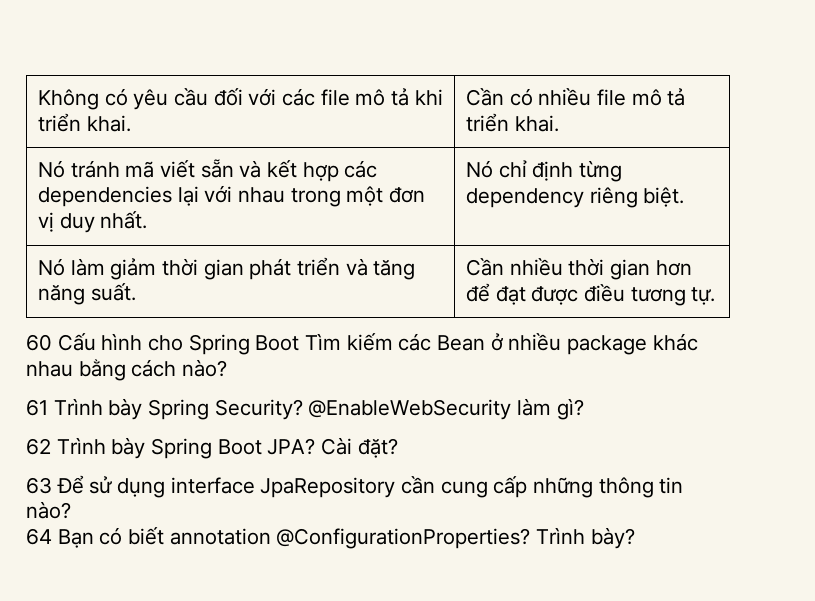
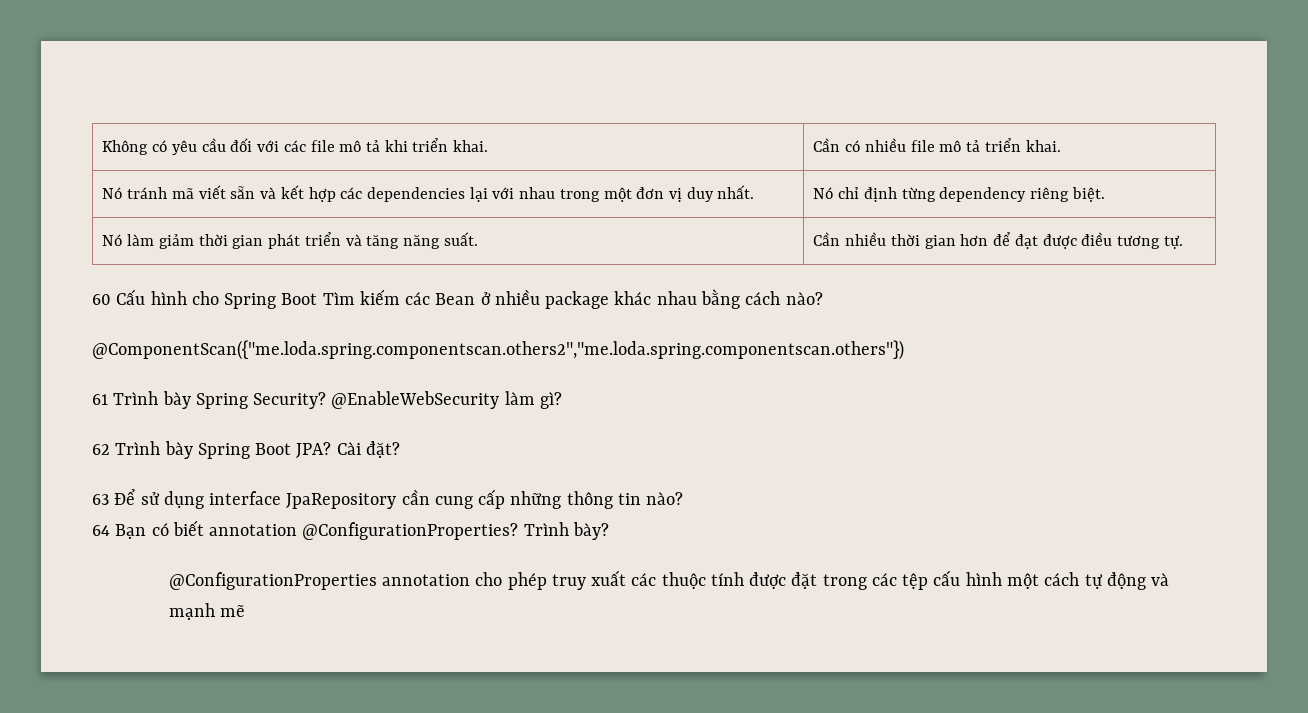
(228, 368) none -> [92,340,904,360] // @ComponentScan({"me.loda.spring.componentscan.others2","me.loda.spring.componentscan.others"})
(635, 538) none -> [168,570,1170,590] [168,603,246,620] // @ConfigurationProperties annotation cho phép truy xuất các thuộc tính được đặt trong các tệp cấu hình một cách tự động và mạnh mẽ

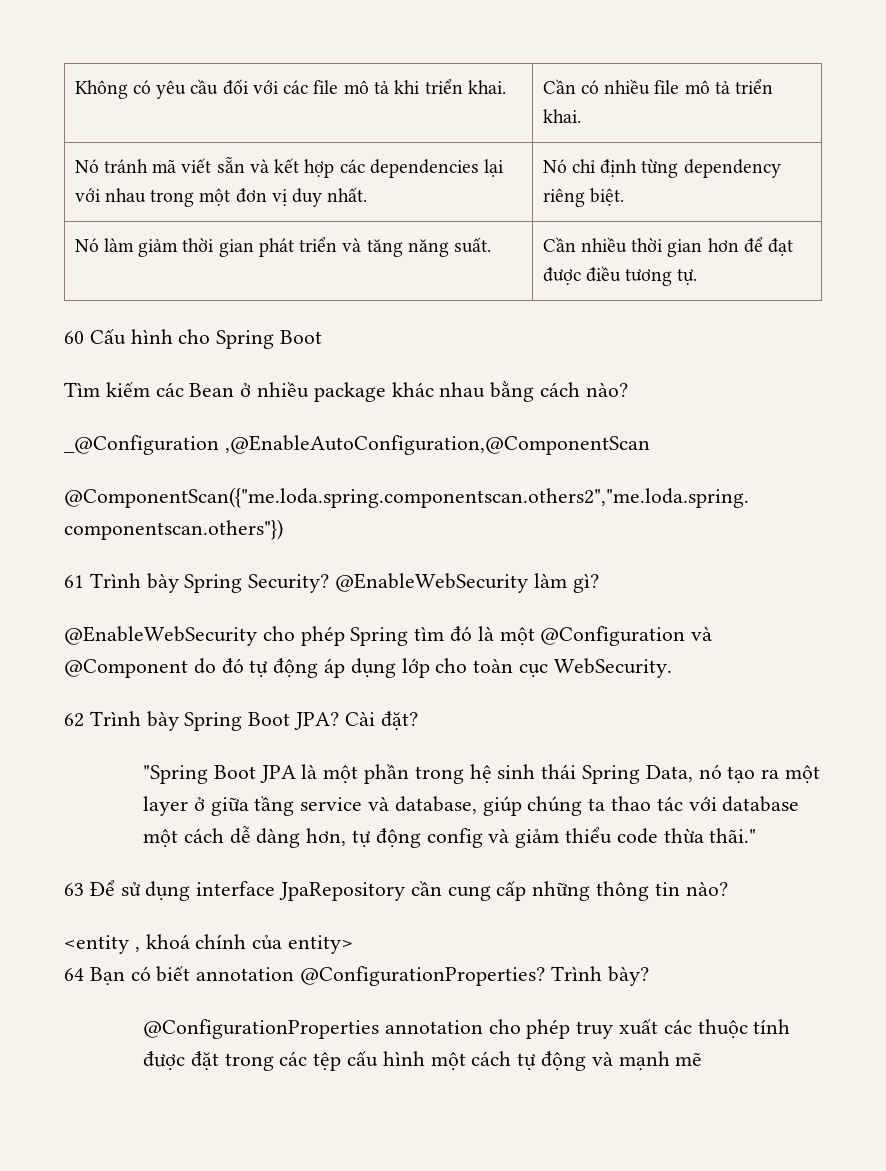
(318, 299) none -> (323, 337) //
(823, 298) none -> [64,435,650,455] // _@Configuration ,@EnableAutoConfiguration,@ComponentScan
(562, 400) none -> [64,626,713,646] [64,658,672,678] // @EnableWebSecurity cho phép Spring tìm đó là một @Configuration và @Component do đó tự động áp dụng lớp cho toàn cục WebSecurity.
(400, 449) none -> [142,764,821,784] [142,796,800,816] [142,826,757,848] // "Spring Boot JPA là một phần trong hệ sinh thái Spring Data, nó tạo ra một layer ở giữa tầng service và database, giúp chúng ta thao tác với database một cách dễ dàng hơn, tự động config và giảm thiểu code thừa thãi."
(684, 498) none -> [64,934,354,954] // <entity , khoá chính của entity>

